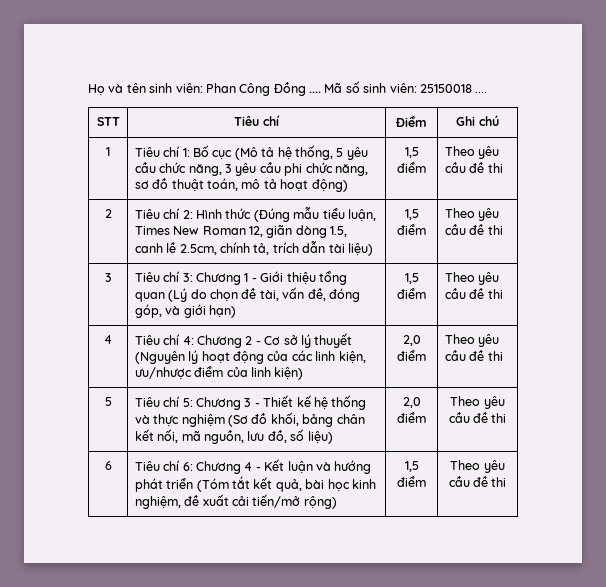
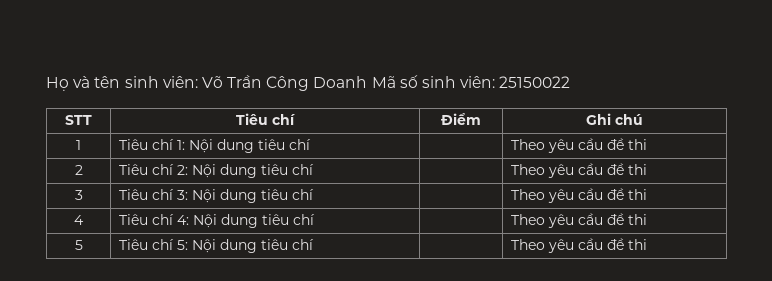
[205,82,321,96] Phan Công Đồng .... -> [201,75,368,91] Võ Trần Công Doanh
[419,84,488,93] 25150018 .... -> [499,76,571,88] 25150022
[193,145,368,160] [134,162,368,176] [134,178,348,192] [404,147,419,158] [397,162,426,173] Bố cục (Mô tả hệ thống, 5 yêu cầu chức năng, 3 yêu cầu phi chức năng, sơ đồ thuật toán, mô tả hoạt động) | 1,5 điểm -> [189,139,312,153] Nội dung tiêu chí |
[196,207,376,222] [134,225,348,238] [134,241,373,256] [404,209,419,220] [397,224,426,235] Hình thức (Đúng mẫu tiểu luận, Times New Roman 12, giãn dòng 1.5, canh lề 2.5cm, chính tả, trích dẫn tài liệu) | 1,5 điểm -> [192,164,315,178] Nội dung tiêu chí |
[196,271,347,285] [134,287,360,302] [134,304,237,318] [404,273,419,284] [397,288,426,299] Chương 1 - Giới thiệu tổng quan (Lý do chọn đề tài, vấn đề, đóng góp, và giới hạn) | 1,5 điểm -> [192,189,315,203] Nội dung tiêu chí |
[197,333,353,348] [134,350,366,364] [134,366,304,380] [402,335,421,346] [397,350,426,361] Chương 2 - Cơ sở lý thuyết (Nguyên lý hoạt động của các linh kiện, ưu/nhược điểm của linh kiện) | 2,0 điểm -> [193,214,316,228] Nội dung tiêu chí |
[196,395,367,410] [134,412,365,427] [134,429,333,444] [402,397,421,408] [397,412,426,423] [450,396,505,409] [448,412,507,423] [104,461,112,470] [134,459,372,474] [134,476,376,492] [134,494,337,509] [404,461,419,472] [397,476,426,487] [450,460,505,473] [448,476,507,487] Chương 3 - Thiết kế hệ thống và thực nghiệm (Sơ đồ khối, bảng chân kết nối, mã nguồn, lưu đồ, số liệu) | 2,0 điểm | Theo yêu cầu đề thi // 6 | Tiêu chí 6: Chương 4 - Kết luận và hướng phát triển (Tóm tắt kết quả, bài học kinh nghiệm, đề xuất cải tiến/mở rộng) | 1,5 điểm | Theo yêu cầu đề thi -> [192,239,315,253] [511,238,648,253] Nội dung tiêu chí | | Theo yêu cầu đề thi

